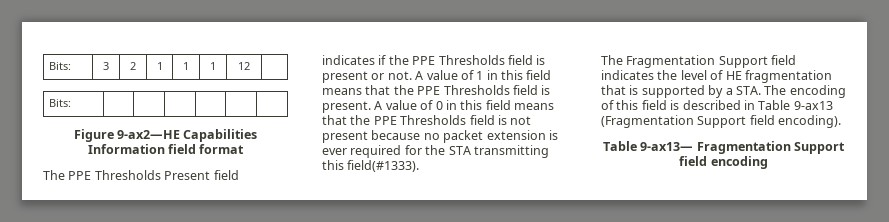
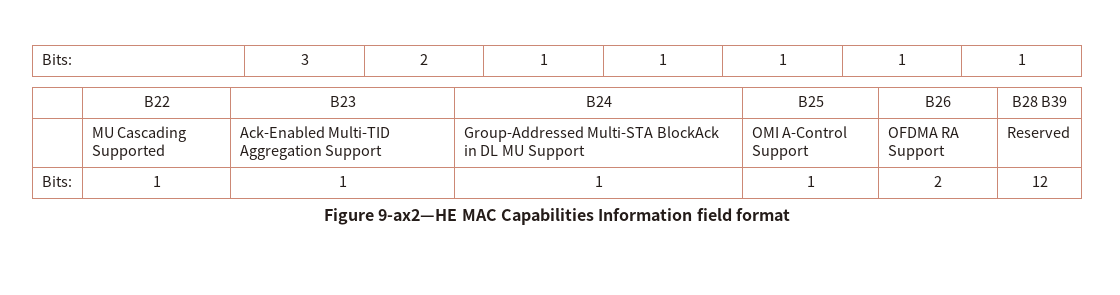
[238,62,250,70] [48,99,71,107] 12 | // Bits: | | | | | | -> [898,54,906,65] [1017,54,1026,65] [143,96,170,107] [329,96,356,107] [585,96,612,107] [797,96,824,107] [925,96,951,107] [1011,96,1068,107] [91,126,187,142] [91,144,165,160] [239,126,391,138] [239,145,383,160] [463,126,720,142] [463,145,586,160] [751,126,848,138] [751,145,809,160] [887,127,960,138] [887,145,945,160] [1006,126,1070,138] [41,176,72,187] [152,176,161,187] [338,176,347,187] [594,176,603,187] [806,176,815,187] [934,176,942,187] [1031,176,1048,187] 1 | 1 // | B22 | B23 | B24 | B25 | B26 | B28 B39 // | MU Cascading Supported | Ack-Enabled Multi-TID Aggregation Support | Group-Addressed Multi-STA BlockAck in DL MU Support | OMI A-Control Support | OFDMA RA Support | Reserved // Bits: | 1 | 1 | 1 | 1 | 2 | 12
(180, 134) none -> [461,209,497,221] MAC
[43,170,239,180] [322,55,546,65] [322,70,552,83] [322,85,551,95] [322,100,554,113] [322,115,532,125] [322,130,558,143] [322,145,549,158] [322,160,420,172] [601,55,797,68] [601,70,832,83] [601,85,846,98] [601,100,833,110] [601,115,842,128] [602,141,846,154] [679,156,768,169] // The PPE Thresholds Present field indicates if the PPE Thresholds field is present or not. A value of 1 in this field means that the PPE Thresholds field is present. A value of 0 in this field means that the PPE Thresholds field is not present because no packet extension is ever required for the STA transmitting this field(#1333). // The Fragmentation Support field indicates the level of HE fragmentation that is supported by a STA. The encoding of this field is described in Table 9-ax13 (Fragmentation Support field encoding). // Table 9-ax13— Fragmentation Support field encoding -> (790, 214) none

